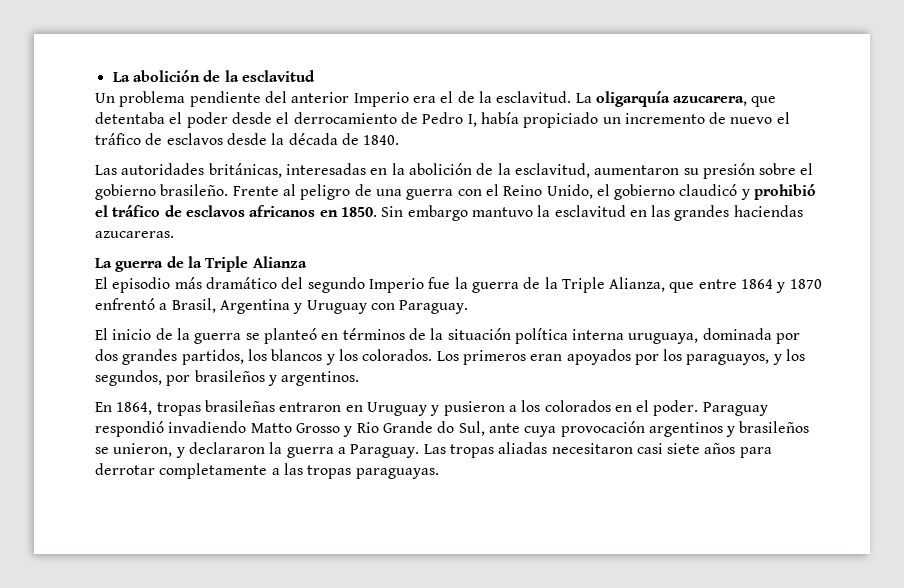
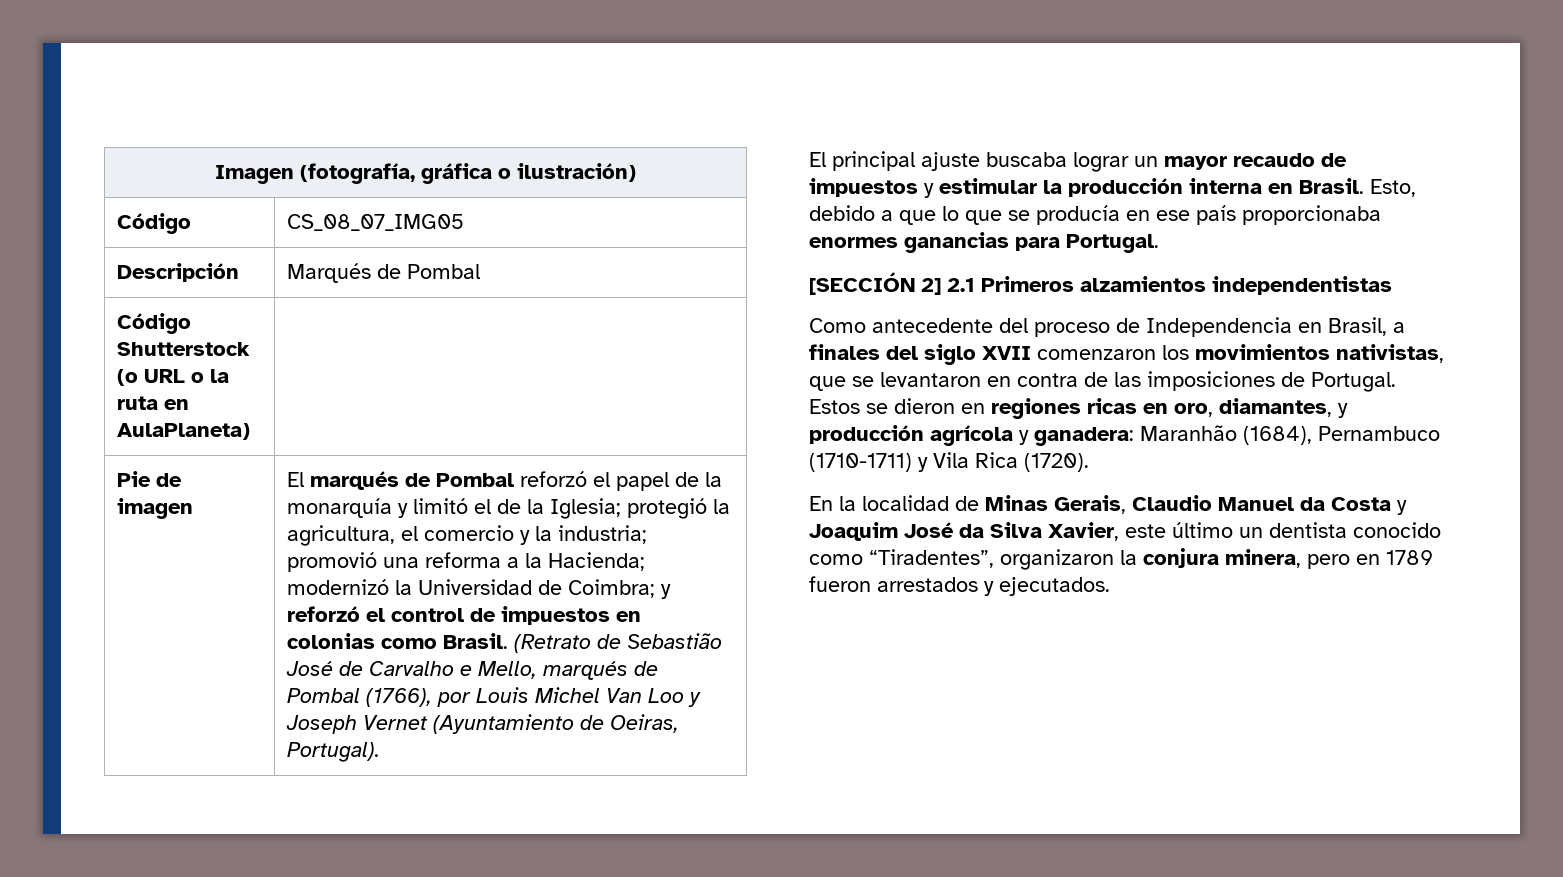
[112,70,315,82] [95,91,777,107] [95,112,790,128] [95,133,400,145] [95,163,814,179] [95,184,817,200] [95,205,803,221] [95,231,174,238] [95,256,307,272] [95,277,822,293] [95,298,469,314] [95,328,801,344] [95,349,806,365] [95,370,360,386] [95,400,768,416] [95,421,810,437] [95,442,772,458] [95,463,439,479] La abolición de la esclavitud // Un problema pendiente del anterior Imperio era el de la esclavitud. La oligarquía azucarera, que detentaba el poder desde el derrocamiento de Pedro I, había propiciado un incremento de nuevo el tráfico de esclavos desde la década de 1840. // Las autoridades británicas, interesadas en la abolición de la esclavitud, aumentaron su presión sobre el gobierno brasileño. Frente al peligro de una guerra con el Reino Unido, el gobierno claudicó y prohibió el tráfico de esclavos africanos en 1850. Sin embargo mantuvo la esclavitud en las grandes haciendas azucareras. // La guerra de la Triple Alianza // El episodio más dramático del segundo Imperio fue la guerra de la Triple Alianza, que entre 1864 y 1870 enfrentó a Brasil, Argentina y Uruguay con Paraguay. // El inicio de la guerra se planteó en términos de la situación política interna uruguaya, dominada por dos grandes partidos, los blancos y los colorados. Los primeros eran apoyados por los paraguayos, y los segundos, por brasileños y argentinos. // En 1864, tropas brasileñas entraron en Uruguay y pusieron a los colorados en el poder. Paraguay respondió invadiendo Matto Grosso y Rio Grande do Sul, ante cuya provocación argentinos y brasileños se unieron, y declararon la guerra a Paraguay. Las tropas aliadas necesitaron casi siete años para derrotar completamente a las tropas paraguayas. -> [214,163,636,184] [116,213,191,234] [286,214,464,231] [116,263,239,282] [286,263,480,283] [116,313,191,334] [116,342,250,356] [116,369,229,386] [116,396,189,410] [116,423,250,440] [116,471,182,487] [116,498,193,519] [286,471,722,491] [286,498,730,519] [286,525,647,546] [286,552,645,572] [286,579,671,599] [286,606,641,625] [286,633,722,653] [285,661,658,680] [286,687,701,707] [285,714,679,734] [286,742,380,762] [809,151,1347,172] [809,178,1416,198] [809,205,1381,225] [809,232,1159,253] [809,272,1392,295] [809,317,1405,337] [809,344,1444,365] [809,371,1396,392] [809,398,1348,419] [809,425,1440,446] [809,452,1089,472] [809,495,1407,515] [809,522,1441,541] [809,548,1433,570] [809,576,1110,596] Imagen (fotografía, gráfica o ilustración) // Código | CS_08_07_IMG05 // Descripción | Marqués de Pombal // Código Shutterstock (o URL o la ruta en AulaPlaneta) | // Pie de imagen | El marqués de Pombal reforzó el papel de la monarquía y limitó el de la Iglesia; protegió la agricultura, el comercio y la industria; promovió una reforma a la Hacienda; modernizó la Universidad de Coimbra; y reforzó el control de impuestos en colonias como Brasil. (Retrato de Sebastião José de Carvalho e Mello, marqués de Pombal (1766), por Louis Michel Van Loo y Joseph Vernet (Ayuntamiento de Oeiras, Portugal). // El principal ajuste buscaba lograr un mayor recaudo de impuestos y estimular la producción interna en Brasil. Esto, debido a que lo que se producía en ese país proporcionaba enormes ganancias para Portugal. // [SECCIÓN 2] 2.1 Primeros alzamientos independentistas // Como antecedente del proceso de Independencia en Brasil, a finales del siglo XVII comenzaron los movimientos nativistas, que se levantaron en contra de las imposiciones de Portugal. Estos se dieron en regiones ricas en oro, diamantes, y producción agrícola y ganadera: Maranhão (1684), Pernambuco (1710-1711) y Vila Rica (1720). // En la localidad de Minas Gerais, Claudio Manuel da Costa y Joaquim José da Silva Xavier, este último un dentista conocido como “Tiradentes”, organizaron la conjura minera, pero en 1789 fueron arrestados y ejecutados.

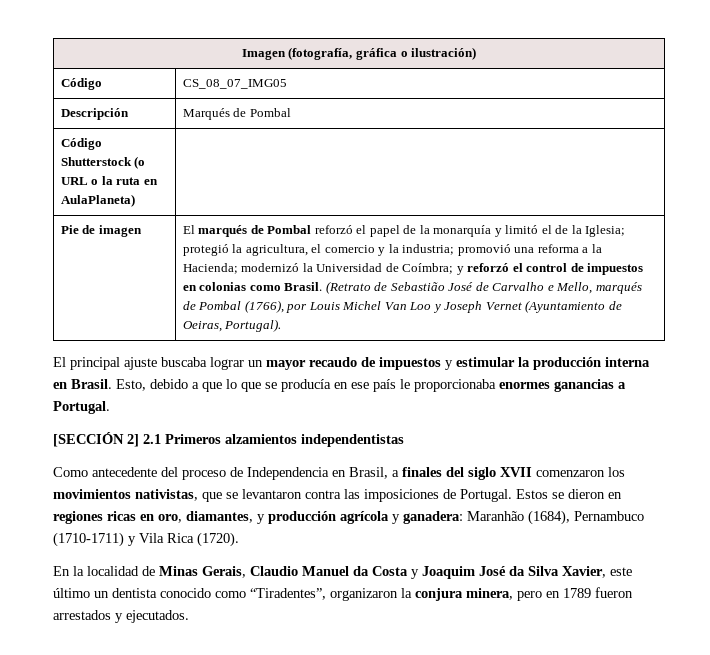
[567,579,655,598] Coimbra; -> [402,263,454,274] Coímbra;
(1236, 215) none -> [400,379,410,389] le
[1015,237,1060,251] para -> [618,382,626,389] a
[987,372,1108,387] en contra de -> [305,490,341,499] contra

